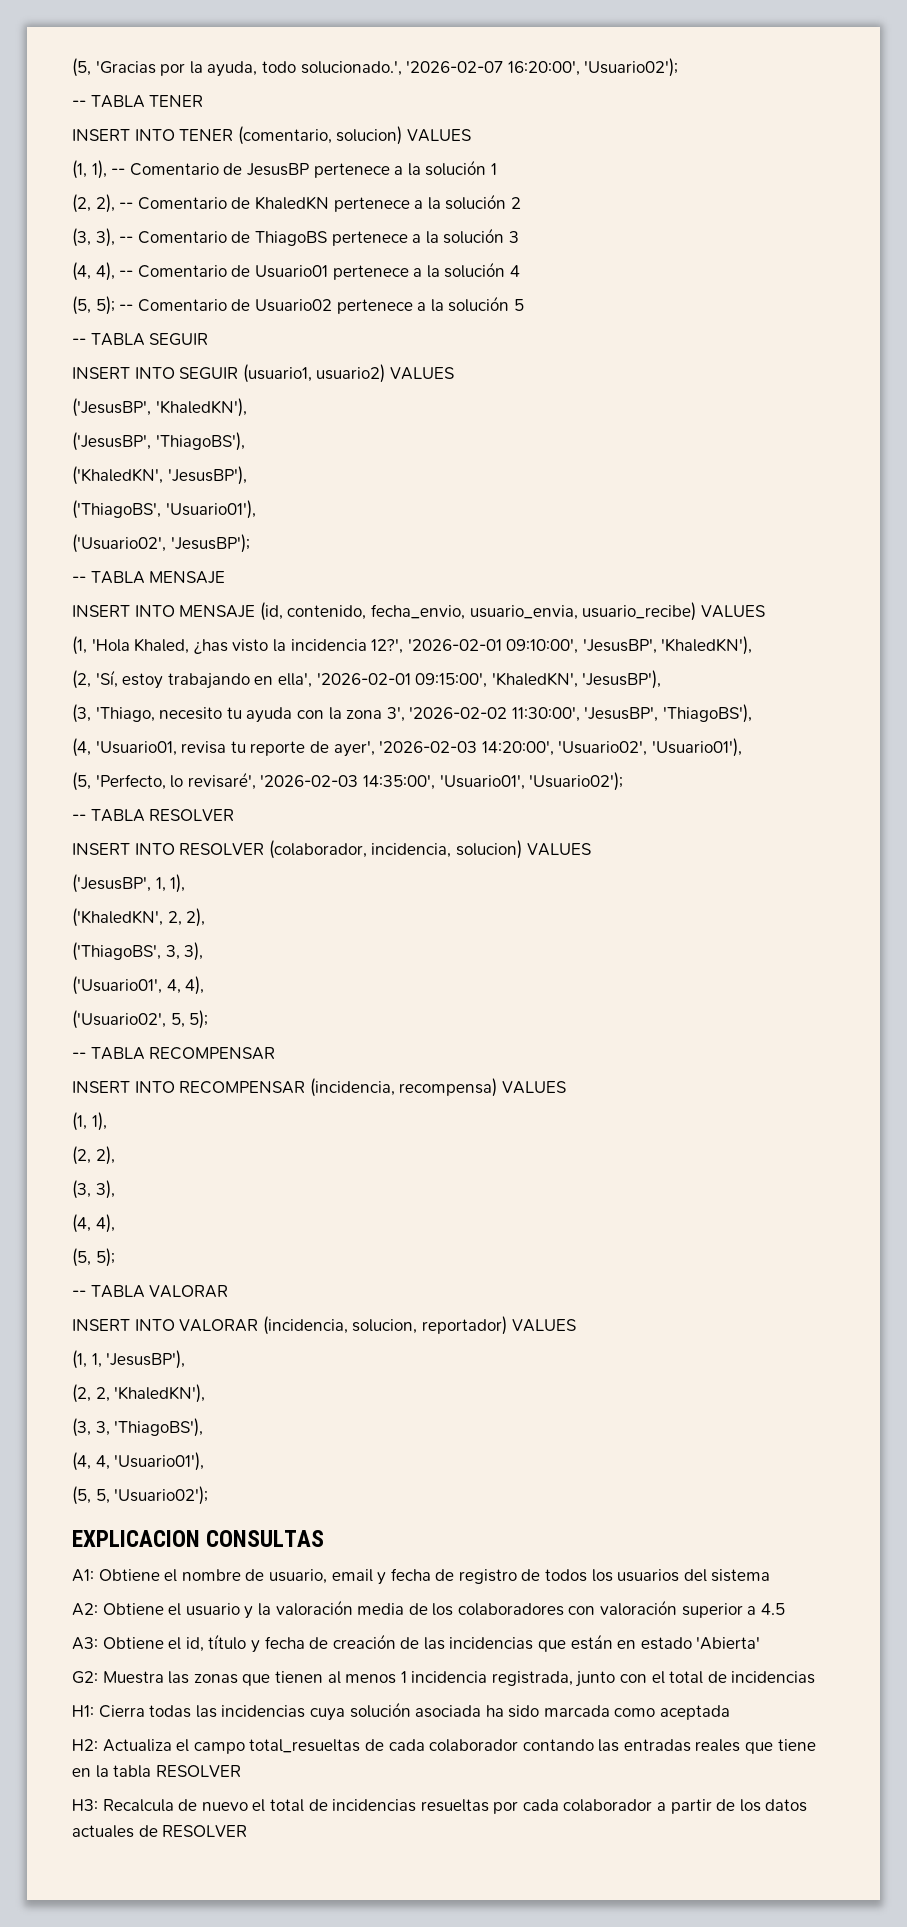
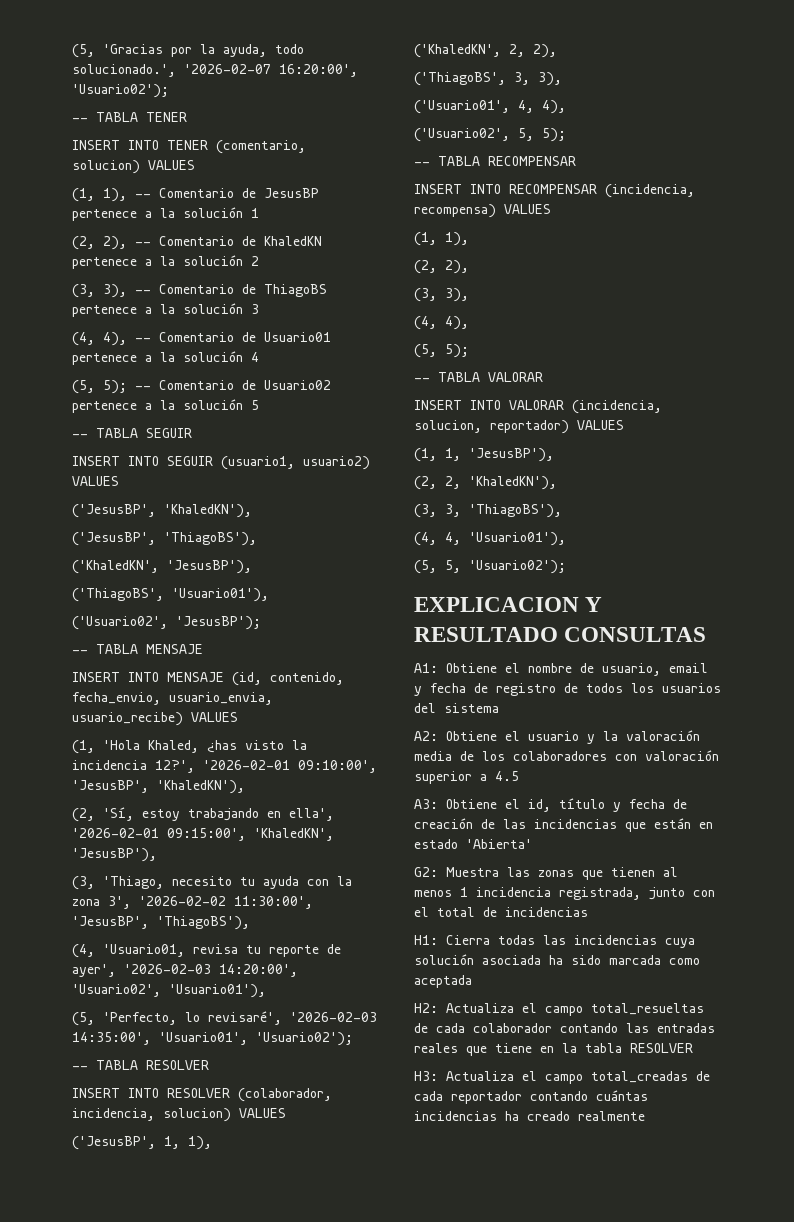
(200, 1538) none -> [585,597,603,612] [414,627,558,642] Y RESULTADO
[102,1799,808,1814] [72,1825,248,1838] Recalcula de nuevo el total de incidencias resueltas por cada colaborador a partir de los datos actuales de RESOLVER -> [446,1071,710,1084] [414,1090,648,1104] [414,1111,645,1121] Actualiza el campo total_creadas de cada reportador contando cuántas incidencias ha creado realmente

